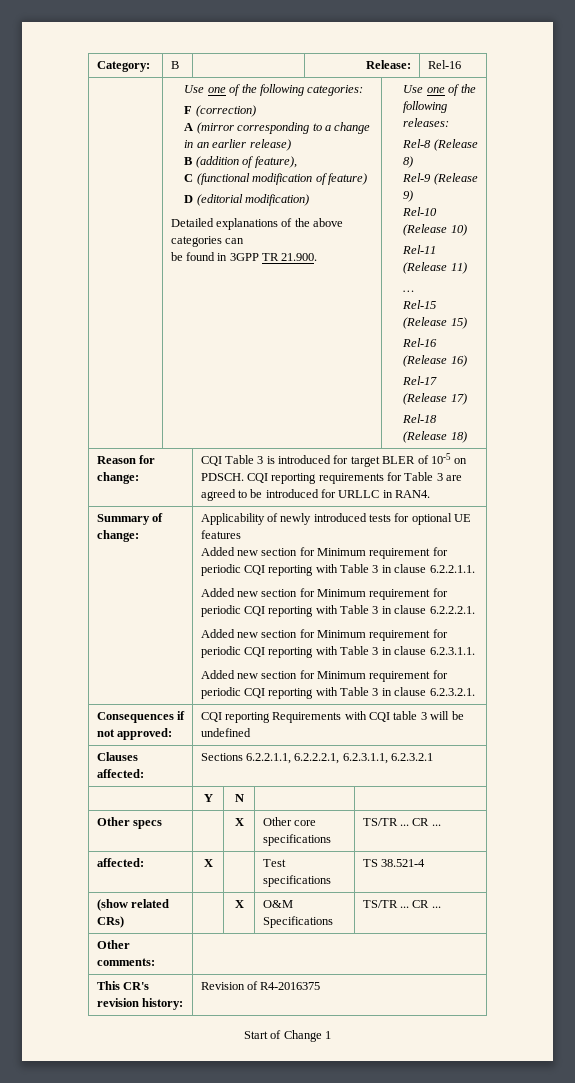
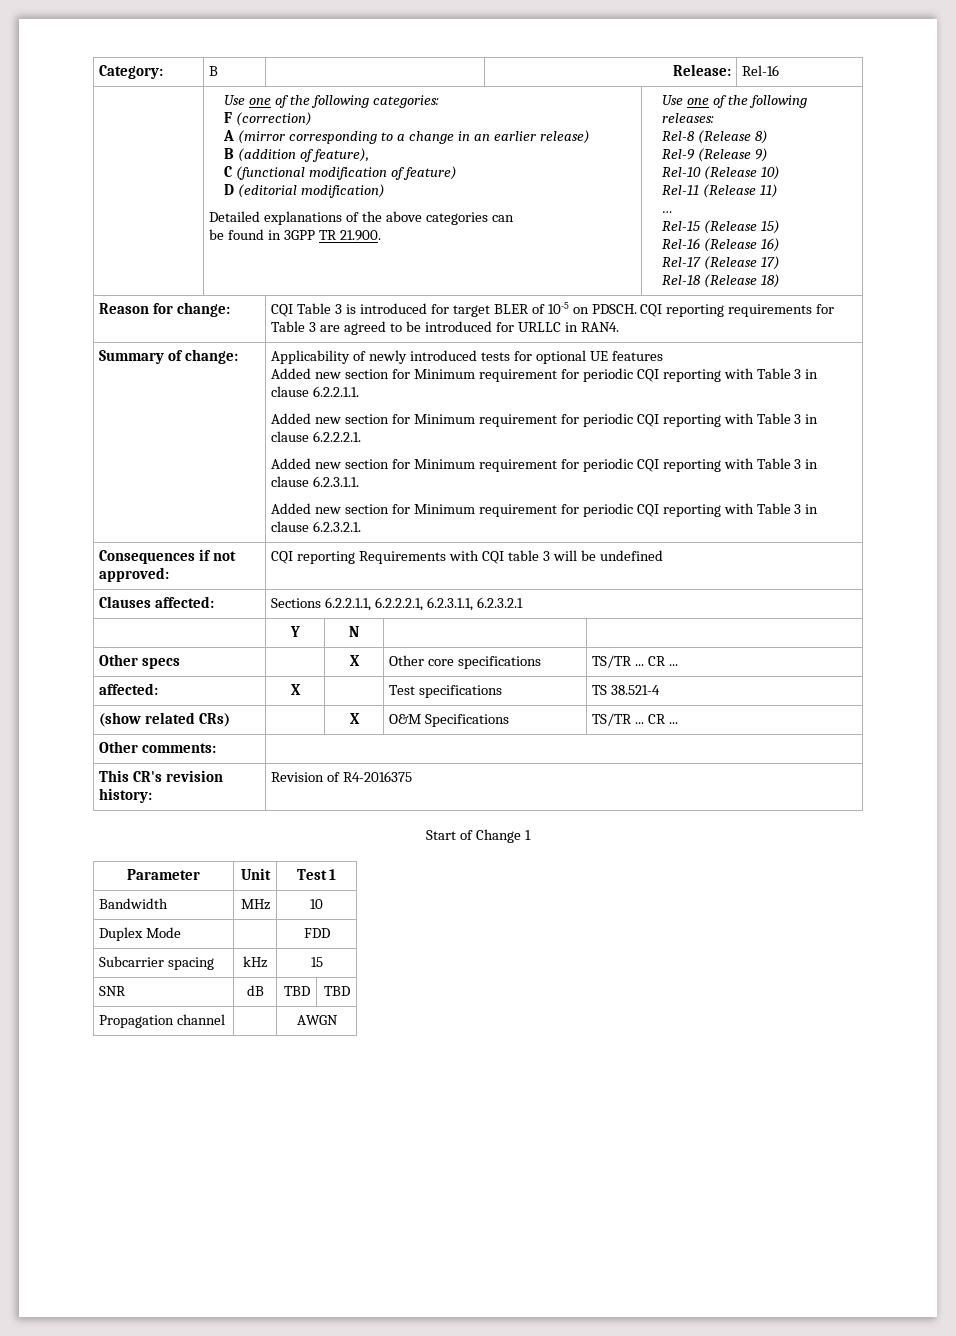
(332, 1035) none -> [127,869,200,880] [240,868,271,880] [296,869,337,880] [99,898,169,909] [240,899,270,910] [310,899,323,909] [99,927,182,941] [303,928,330,938] [99,956,215,970] [243,956,267,968] [310,957,323,967] [99,986,127,996] [246,985,264,996] [283,986,310,996] [323,986,350,996] [99,1014,226,1028] [296,1015,338,1025] // Parameter | Unit | Test 1 // Bandwidth | MHz | 10 // Duplex Mode | | FDD // Subcarrier spacing | kHz | 15 // SNR | dB | TBD | TBD // Propagation channel | | AWGN

